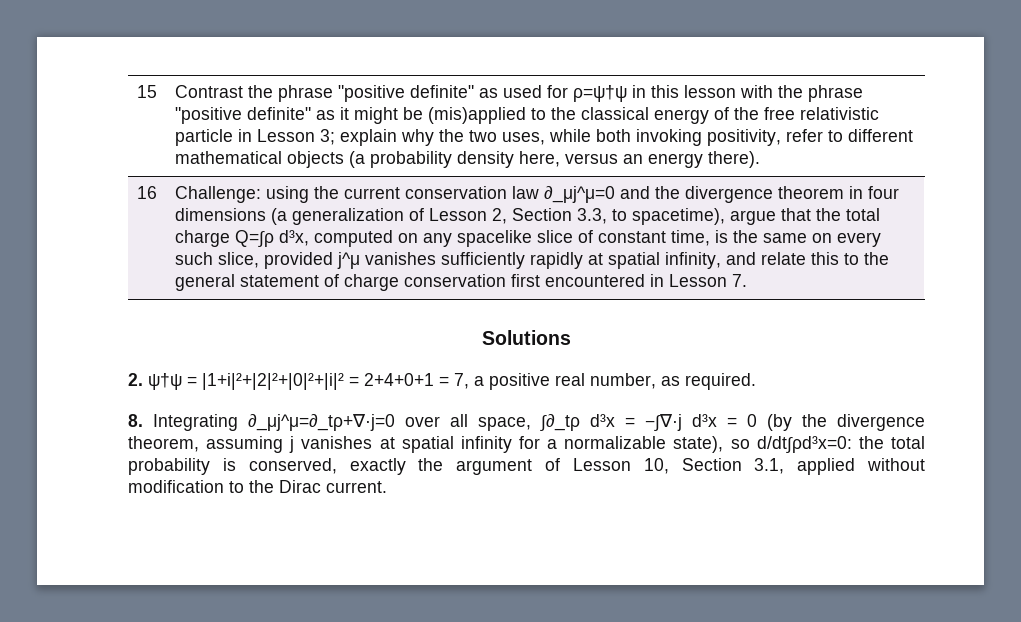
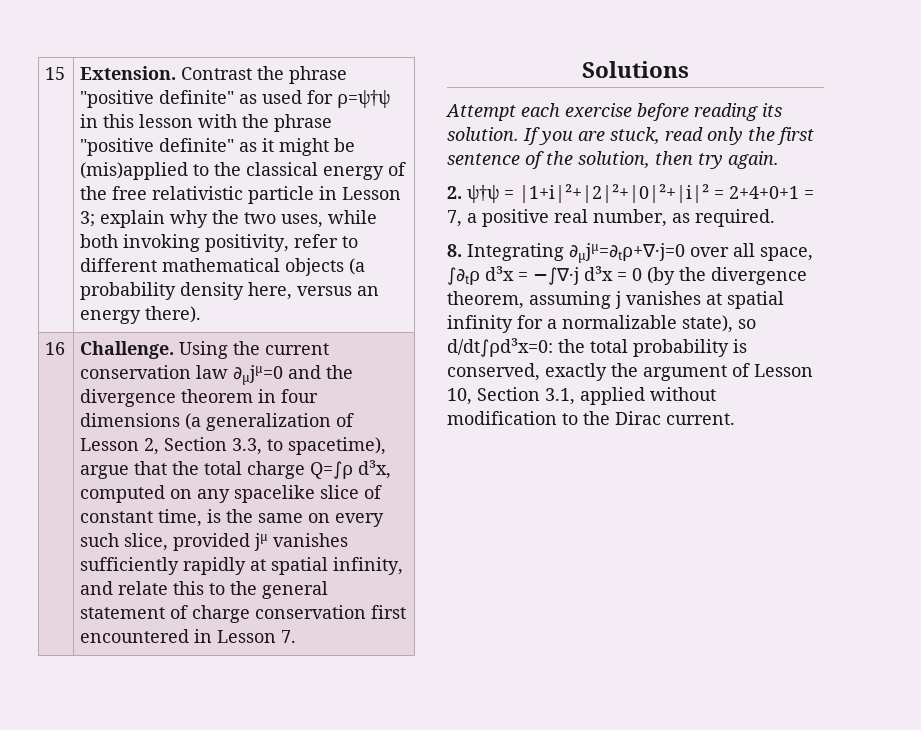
(157, 91) none -> [80,66,177,80] Extension.
[174,186,309,203] Challenge: using -> [80,341,229,359] Challenge. Using
[543,186,615,203] ∂_μj^μ=0 -> [233,365,284,385] ∂μjμ=0
[336,252,360,269] j^μ -> [254,533,269,551] jμ
(571, 337) none -> [445,103,782,121] [447,127,814,145] [447,151,779,169] // Attempt each exercise before reading its solution. If you are stuck, read only the first sentence of the solution, then try again.
[248,414,395,431] ∂_μj^μ=∂_tρ+∇·j=0 -> [569,243,685,263] ∂μjμ=∂tρ+∇·j=0
[540,414,580,431] ∫∂_tρ -> [447,267,480,285] ∫∂tρ

